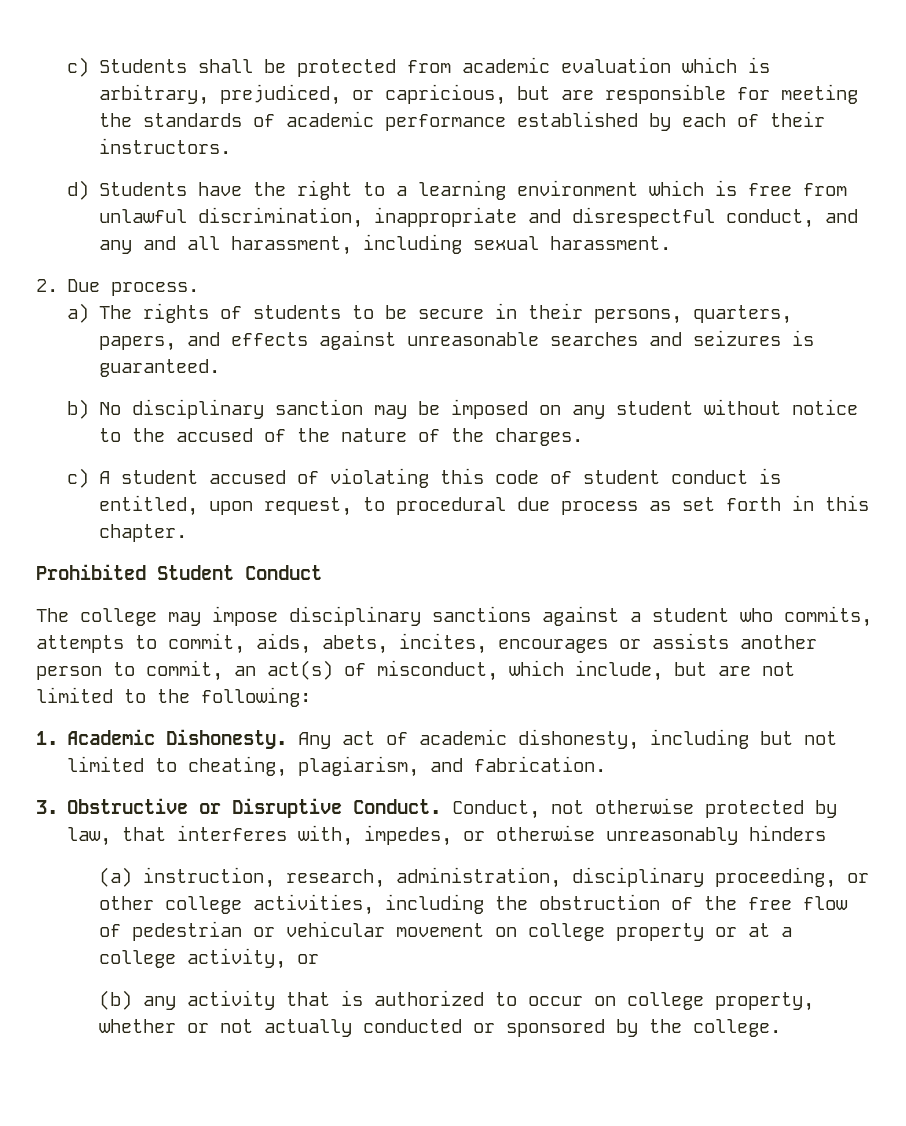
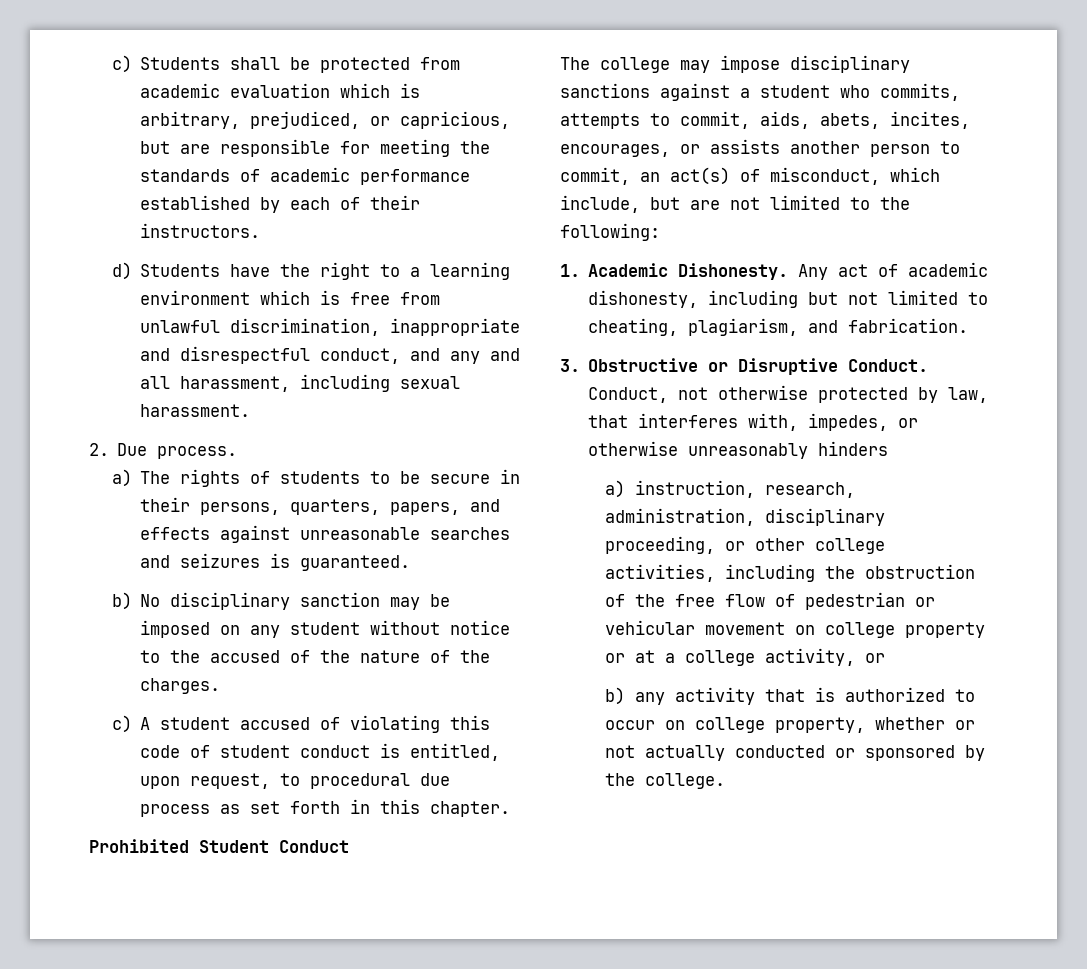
[498,639,608,653] encourages -> [560,144,670,157] encourages,
[98,867,132,887] (a) -> [605,480,626,498] a)
[98,990,132,1010] (b) -> [605,687,626,705] b)

